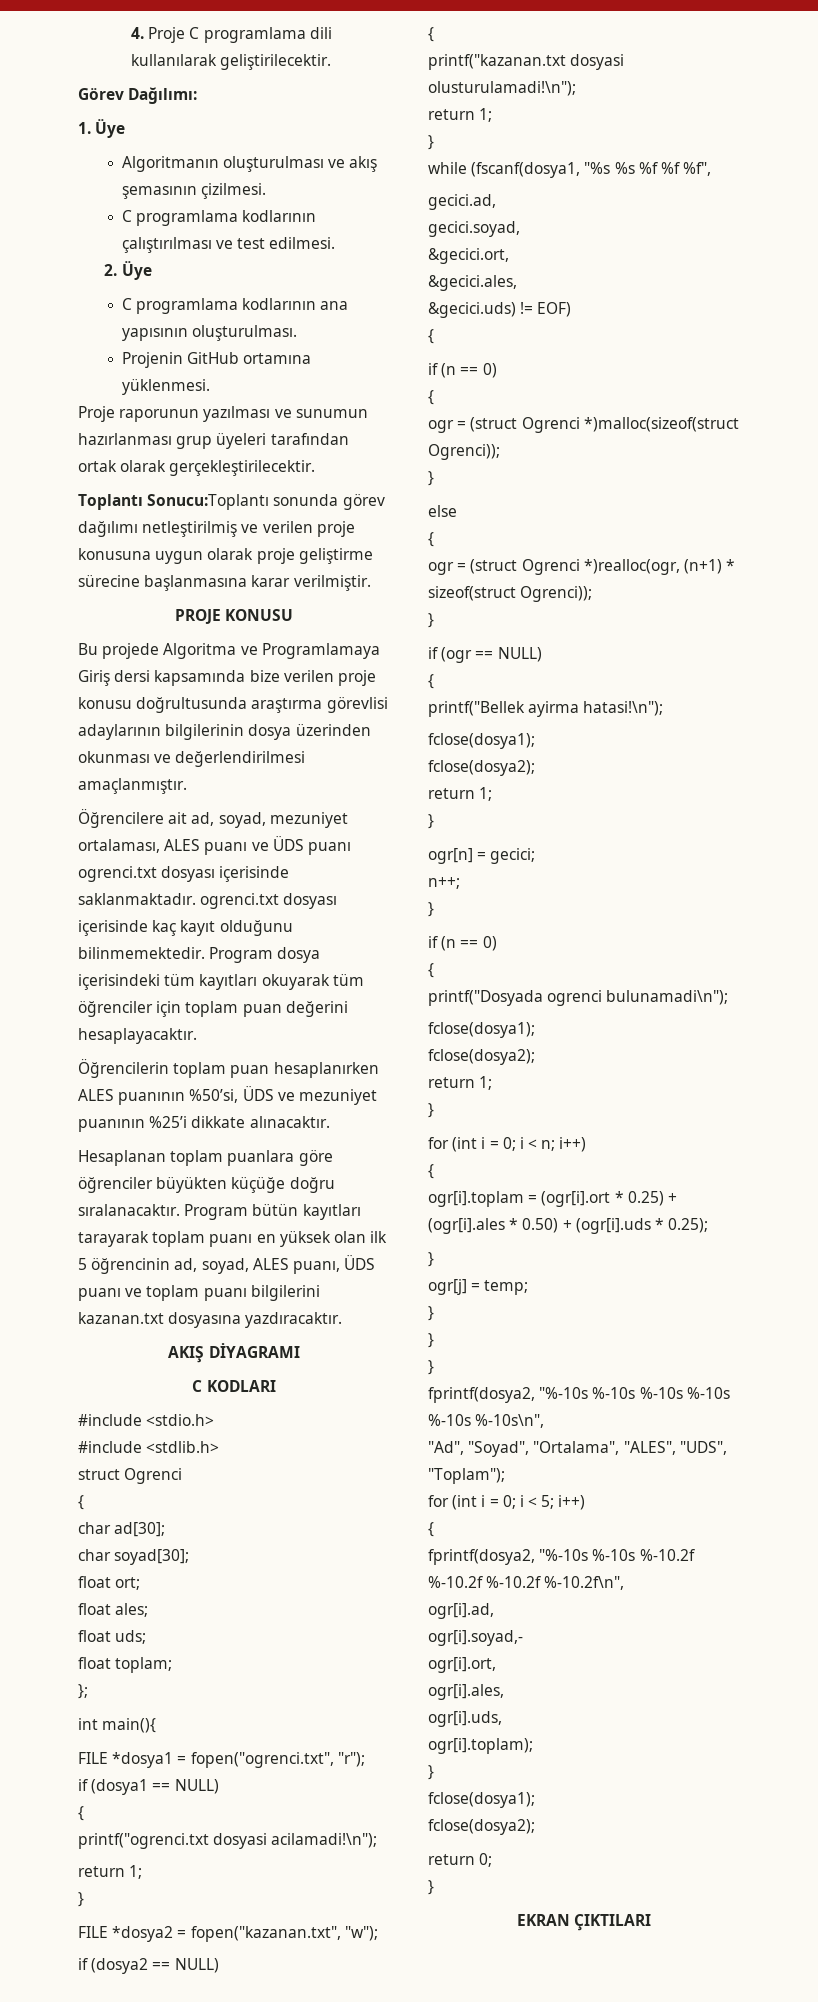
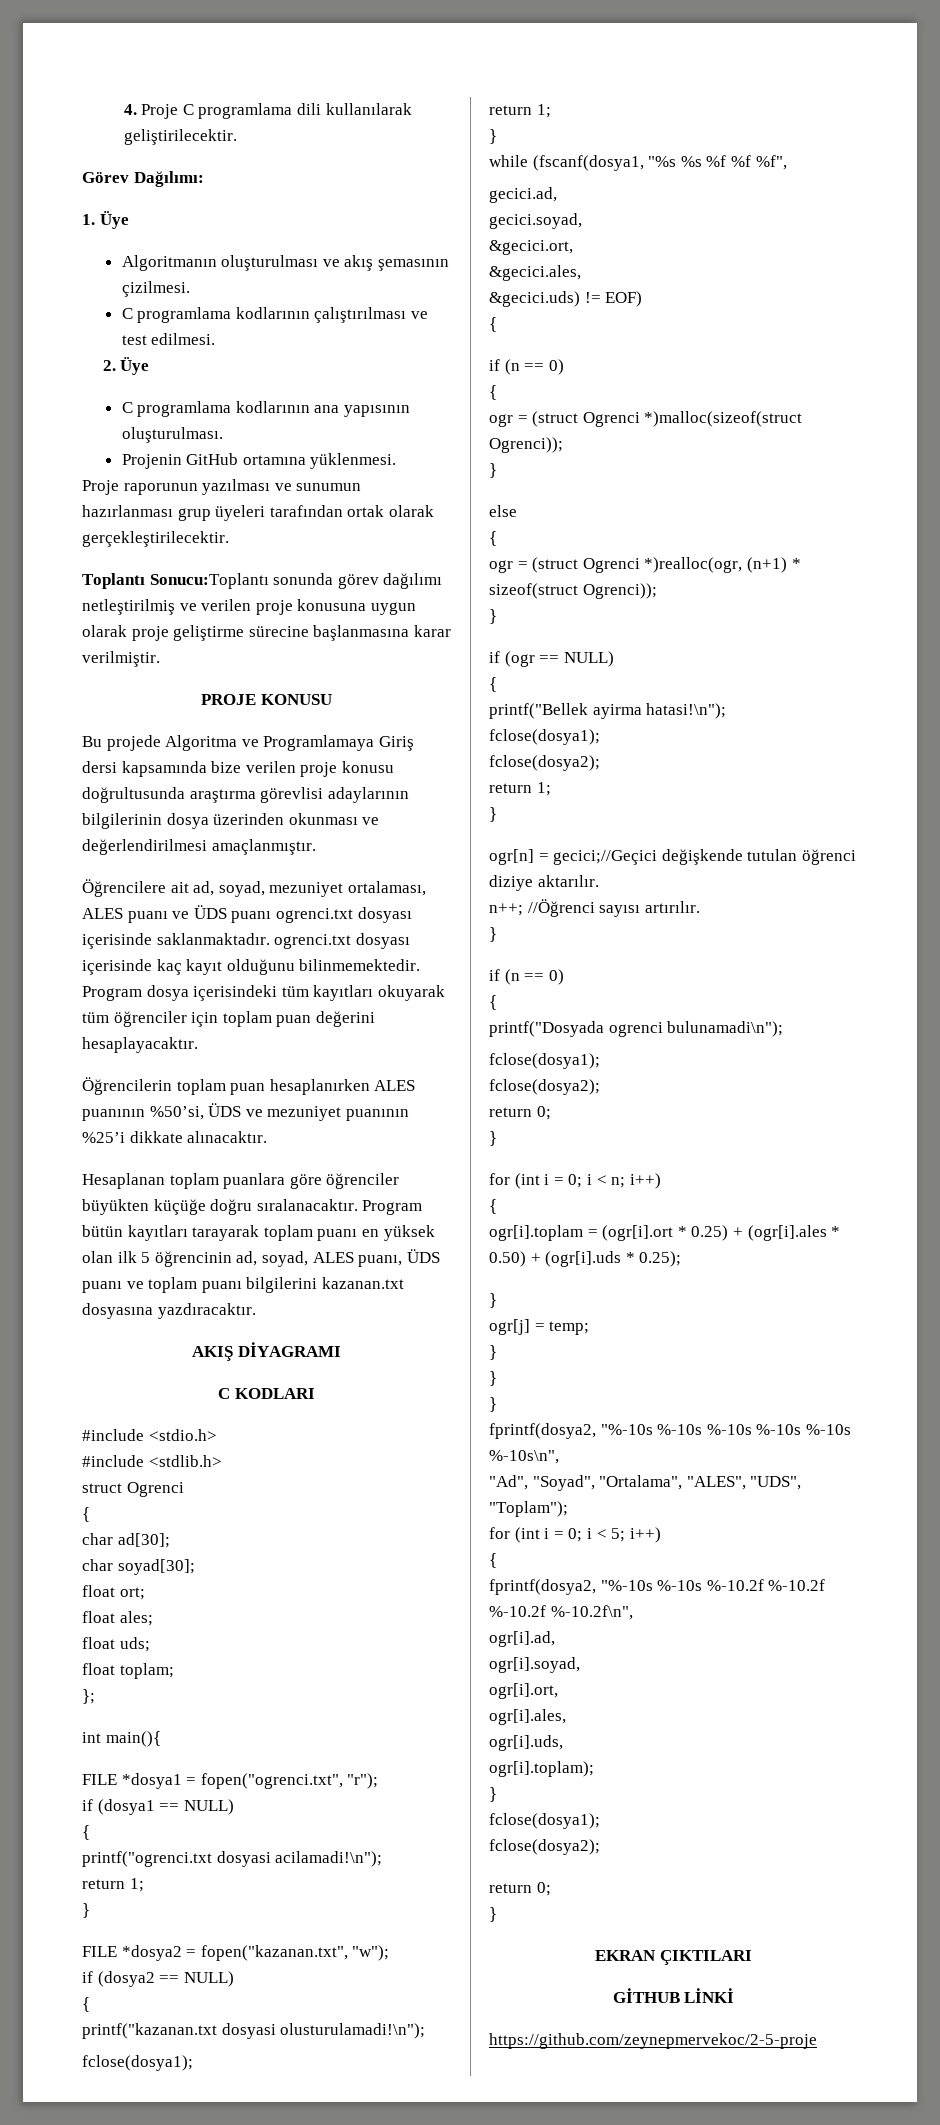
(576, 88) none -> [82,2055,193,2071] // fclose(dosya1);
[490,848,536,864] [428,877,460,889] gecici; // n++; -> [553,849,856,865] [489,875,599,891] [489,899,700,917] gecici;//Geçici değişkende tutulan öğrenci diziye aktarılır. // n++; //Öğrenci sayısı artırılır.
[479,1076,493,1090] 1; -> [536,1106,551,1120] 0;
[428,1630,523,1646] ogr[i].soyad,- -> [489,1657,580,1673] ogr[i].soyad,
(652, 1922) none -> [612,1988,735,2003] [489,2033,817,2049] // GİTHUB LİNKİ // https://github.com/zeynepmervekoc/2-5-proje

